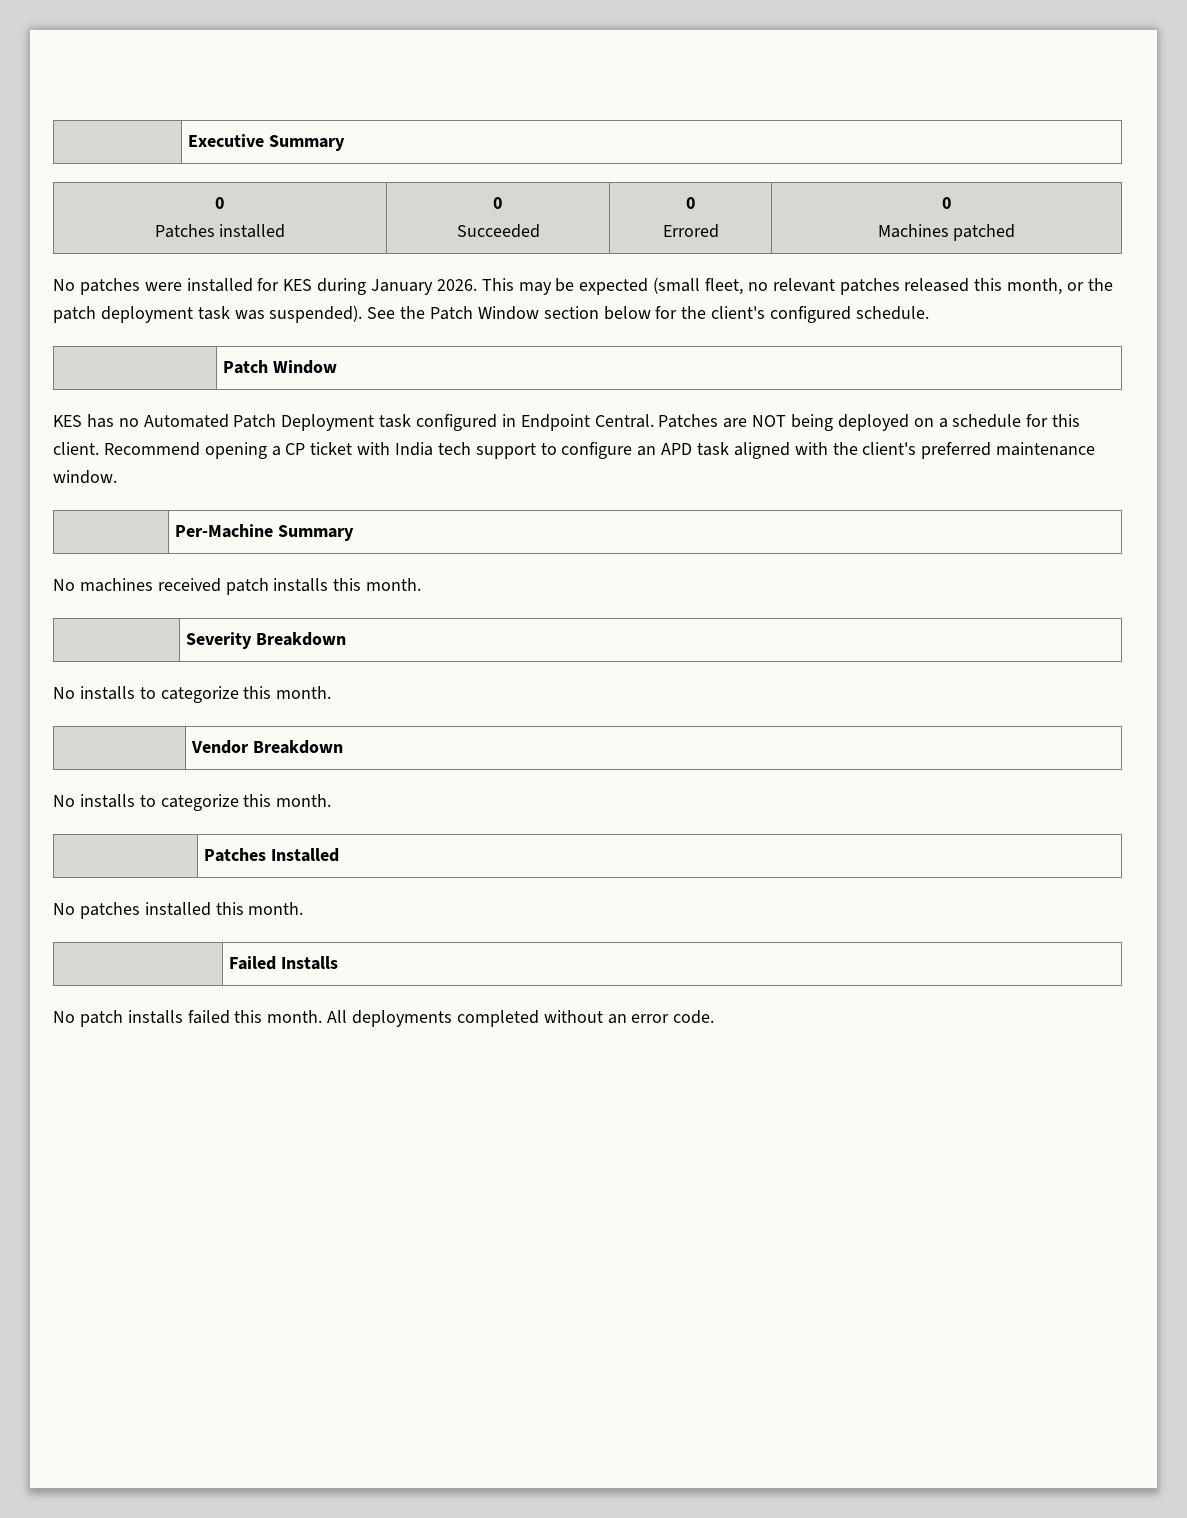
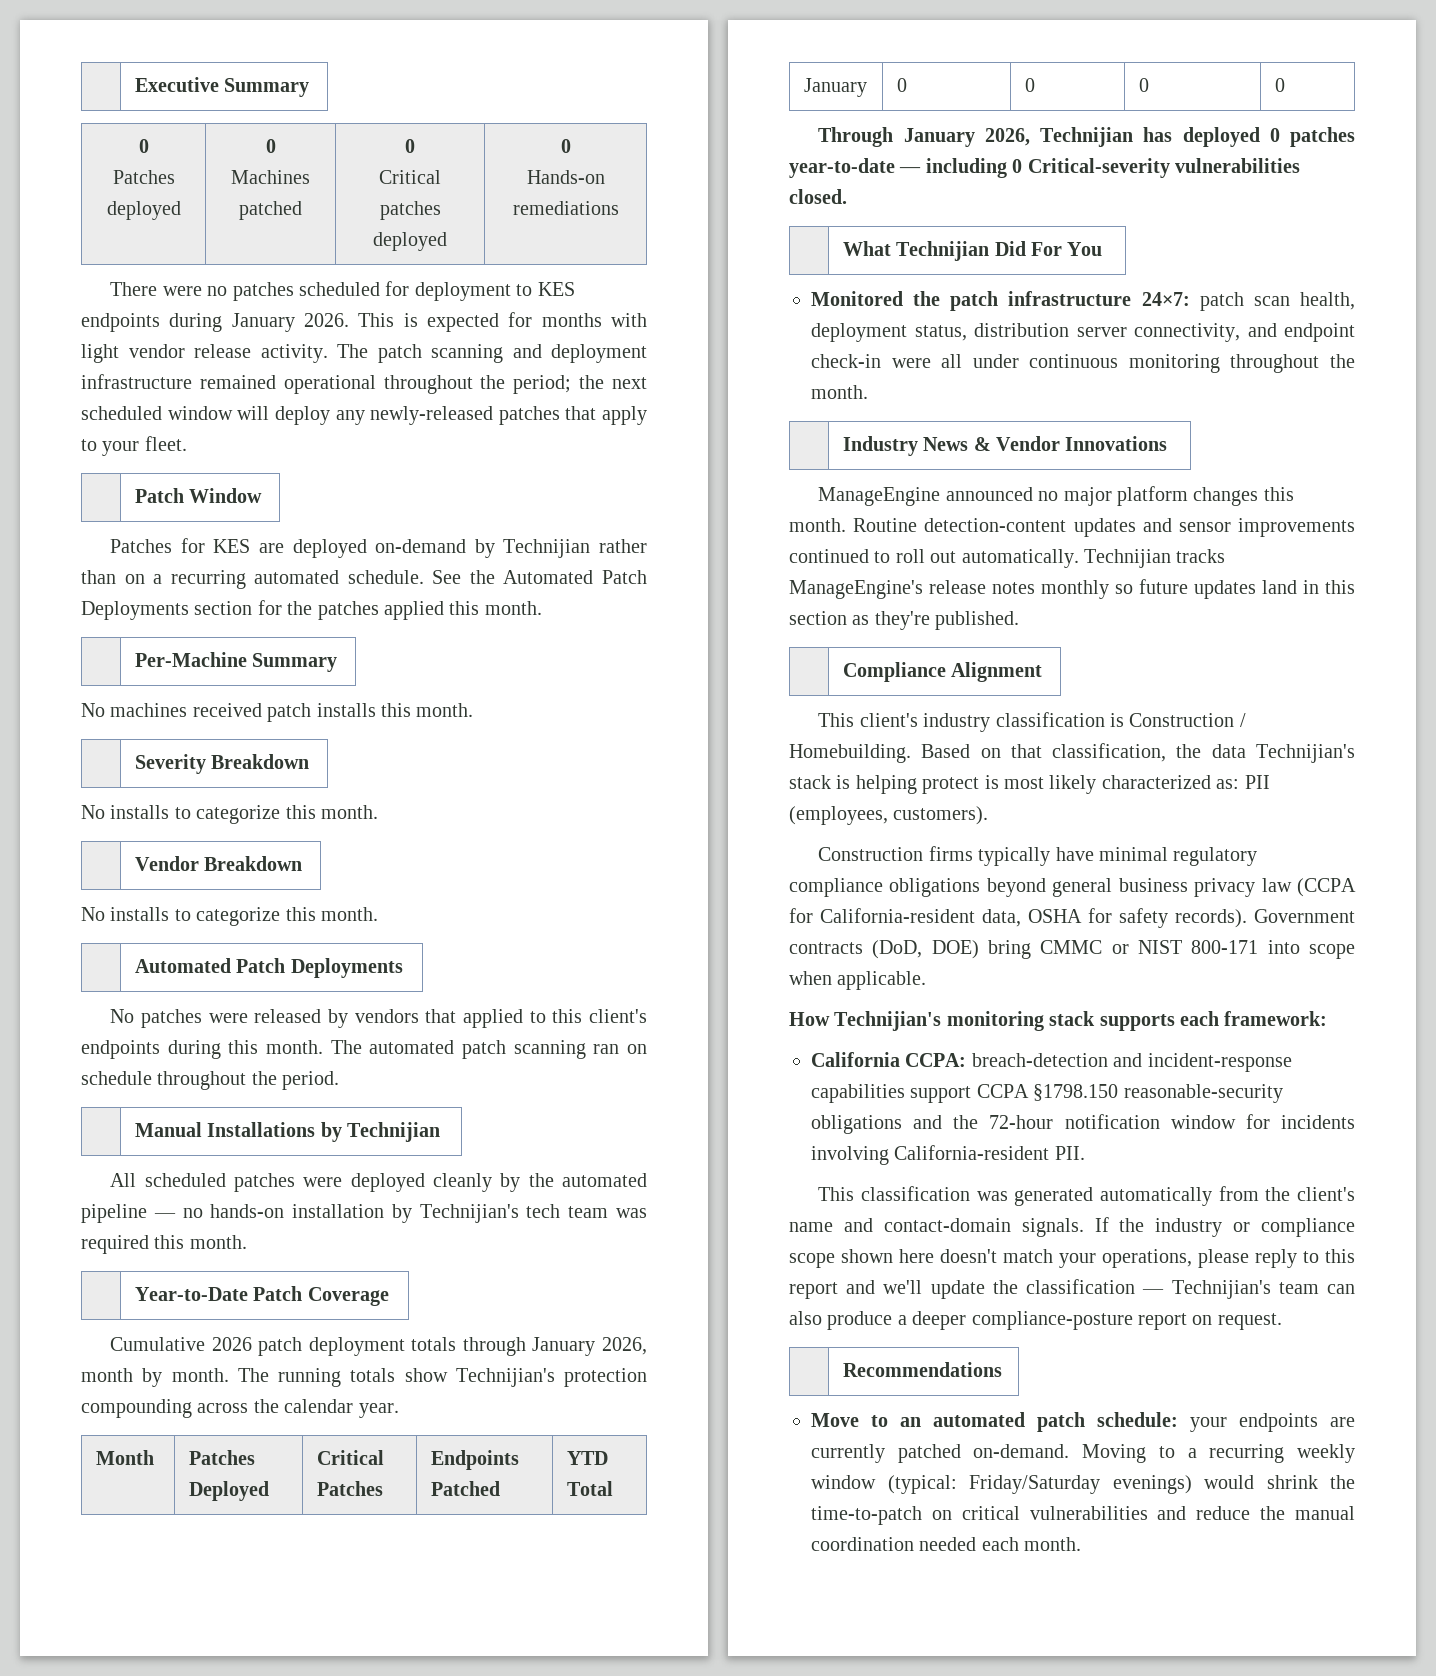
[219,224,286,238] [493,197,504,209] [456,224,540,238] [685,197,696,209] [662,224,719,238] [941,197,952,209] [877,224,1016,241] [53,277,1113,295] [53,305,929,323] [223,360,338,374] [53,414,1081,431] [53,442,1096,459] [53,470,117,484] installed | 0 // Succeeded | 0 // Errored | 0 // Machines patched // No patches were installed for KES during January 2026. This may be expected (small fleet, no relevant patches released this month, or the patch deployment task was suspended). See the Patch Window section below for the client's configured schedule. // | Patch Window // KES has no Automated Patch Deployment task configured in Endpoint Central. Patches are NOT being deployed on a schedule for this client. Recommend opening a CP ticket with India tech support to configure an APD task aligned with the client's preferred maintenance window. -> [106,201,181,220] [265,139,276,153] [231,170,310,184] [239,201,302,220] [405,139,415,153] [379,170,441,184] [379,201,441,220] [373,232,447,251] [560,139,571,153] [526,170,605,184] [512,201,619,215] [110,281,575,301] [81,312,647,332] [81,344,647,363] [81,374,648,394] [81,406,647,425] [81,436,187,456] [134,488,263,503] [110,538,648,558] [81,570,647,589] [81,600,542,620] deployed | 0 // Machines patched | 0 // Critical patches deployed | 0 // Hands-on remediations // There were no patches scheduled for deployment to KES endpoints during January 2026. This is expected for months with light vendor release activity. The patch scanning and deployment infrastructure remained operational throughout the period; the next scheduled window will deploy any newly-released patches that apply to your fleet. // | Patch Window // Patches for KES are deployed on-demand by Technijian rather than on a recurring automated schedule. See the Automated Patch Deployments section for the patches applied this month.
[204,848,340,862] [53,902,304,919] [229,956,339,970] [53,1010,715,1027] Patches Installed // No patches installed this month. // | Failed Installs // No patch installs failed this month. All deployments completed without an error code. -> [134,958,403,978] [110,1009,647,1028] [81,1040,647,1059] [81,1071,340,1090] [134,1122,441,1142] [110,1173,647,1192] [81,1204,647,1223] [81,1235,247,1254] [134,1286,389,1306] [110,1337,647,1356] [81,1368,647,1387] [81,1399,399,1418] [95,1450,154,1465] [188,1450,255,1465] [188,1481,269,1501] [316,1450,384,1465] [316,1481,383,1496] [430,1450,519,1470] [430,1481,500,1496] [566,1451,608,1465] [566,1481,613,1496] [803,78,867,97] [896,78,907,92] [1024,78,1035,92] [1138,78,1149,92] [1274,78,1285,92] [818,127,1355,147] [789,158,1300,178] [789,189,847,204] [842,241,1103,261] [811,291,1355,311] [811,323,1355,342] [811,354,1355,373] [811,385,868,399] [842,436,1168,456] [818,486,1294,506] [789,518,1355,537] [789,549,1226,568] [789,579,1355,599] [789,611,1020,630] [842,662,1043,682] [818,712,1246,732] [789,743,1355,763] [789,775,1270,794] [789,806,989,825] [818,846,1258,866] [789,878,1356,897] [789,908,1355,928] [789,940,1355,959] [789,971,927,990] [789,1011,1328,1031] [811,1052,1292,1072] [811,1084,1283,1103] [811,1114,1355,1134] [811,1145,1085,1165] [818,1186,1356,1206] [789,1217,1355,1237] [789,1249,1355,1268] [789,1279,1355,1299] [789,1311,1282,1330] [842,1362,1002,1377] [811,1412,1355,1432] [811,1444,1355,1463] [811,1475,1355,1494] [811,1506,1355,1525] [811,1537,1082,1551] Automated Patch Deployments // No patches were released by vendors that applied to this client's endpoints during this month. The automated patch scanning ran on schedule throughout the period. // | Manual Installations by Technijian // All scheduled patches were deployed cleanly by the automated pipeline — no hands-on installation by Technijian's tech team was required this month. // | Year-to-Date Patch Coverage // Cumulative 2026 patch deployment totals through January 2026, month by month. The running totals show Technijian's protection compounding across the calendar year. // Month | Patches Deployed | Critical Patches | Endpoints Patched | YTD Total // January | 0 | 0 | 0 | 0 // Through January 2026, Technijian has deployed 0 patches year-to-date — including 0 Critical-severity vulnerabilities closed. // | What Technijian Did For You // Monitored the patch infrastructure 24×7: patch scan health, deployment status, distribution server connectivity, and endpoint check-in were all under continuous monitoring throughout the month. // | Industry News & Vendor Innovations // ManageEngine announced no major platform changes this month. Routine detection-content updates and sensor improvements continued to roll out automatically. Technijian tracks ManageEngine's release notes monthly so future updates land in this section as they're published. // | Compliance Alignment // This client's industry classification is Construction / Homebuilding. Based on that classification, the data Technijian's stack is helping protect is most likely characterized as: PII (employees, customers). // Construction firms typically have minimal regulatory compliance obligations beyond general business privacy law (CCPA for California-resident data, OSHA for safety records). Government contracts (DoD, DOE) bring CMMC or NIST 800-171 into scope when applicable. // How Technijian's monitoring stack supports each framework: // California CCPA: breach-detection and incident-response capabilities support CCPA §1798.150 reasonable-security obligations and the 72-hour notification window for incidents involving California-resident PII. // This classification was generated automatically from the client's name and contact-domain signals. If the industry or compliance scope shown here doesn't match your operations, please reply to this report and we'll update the classification — Technijian's team can also produce a deeper compliance-posture report on request. // | Recommendations // Move to an automated patch schedule: your endpoints are currently patched on-demand. Moving to a recurring weekly window (typical: Friday/Saturday evenings) would shrink the time-to-patch on critical vulnerabilities and reduce the manual coordination needed each month.

